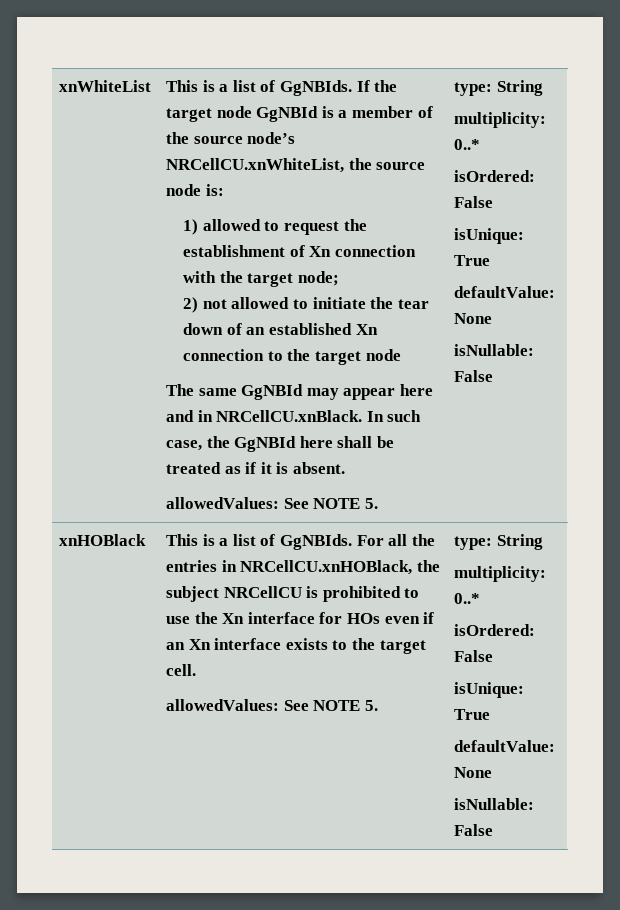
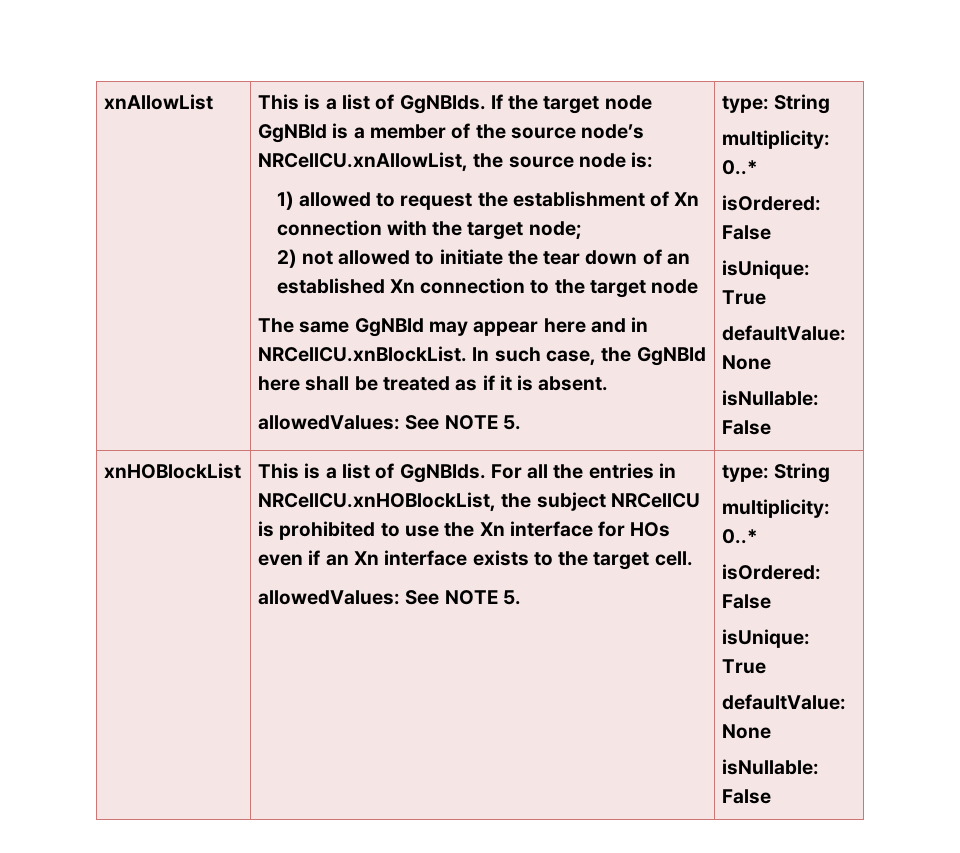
[59,80,152,92] xnWhiteList -> [104,94,214,110] xnAllowList
[166,158,345,173] NRCellCU.xnWhiteList, -> [258,152,469,172] NRCellCU.xnAllowList,
[216,410,363,422] NRCellCU.xnBlack. -> [258,346,468,362] NRCellCU.xnBlockList.
[59,534,147,546] xnHOBlack -> [104,463,242,479] xnHOBlockList
[240,560,413,575] NRCellCU.xnHOBlack, -> [258,492,497,512] NRCellCU.xnHOBlockList,

